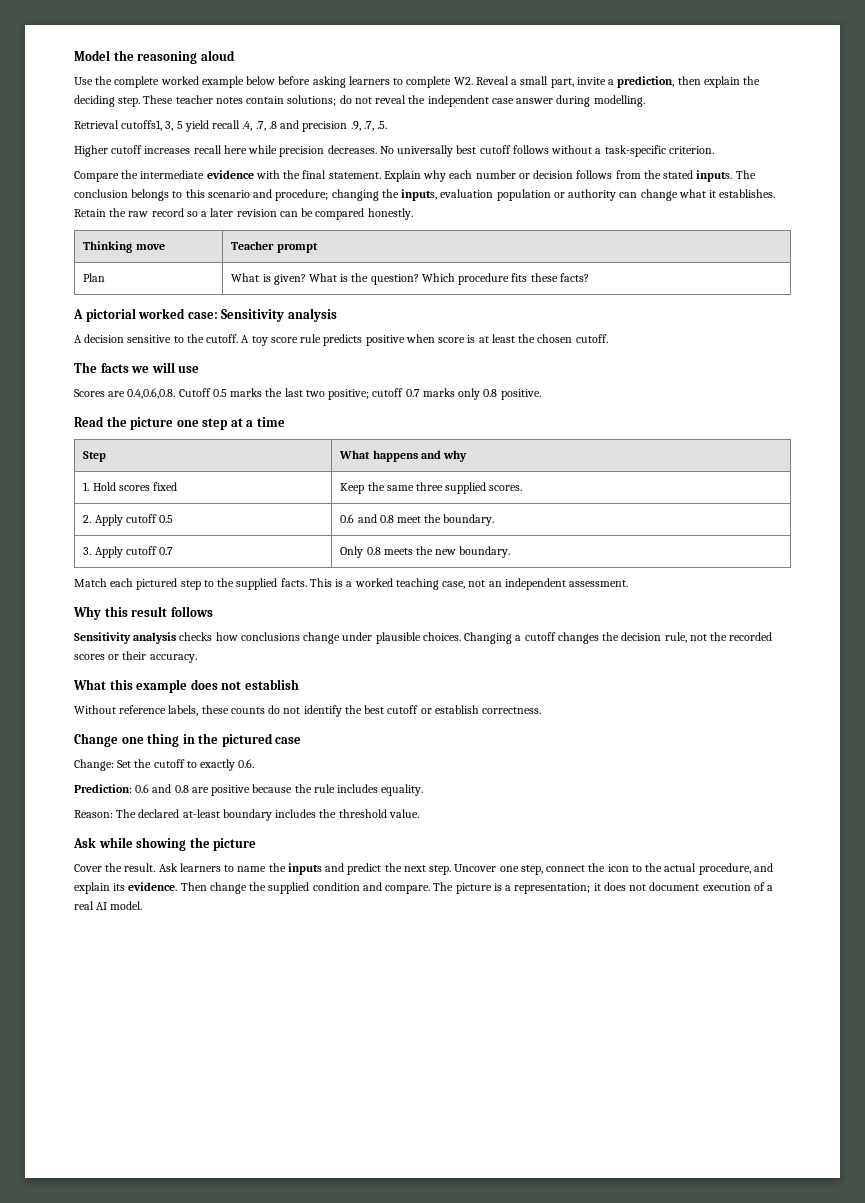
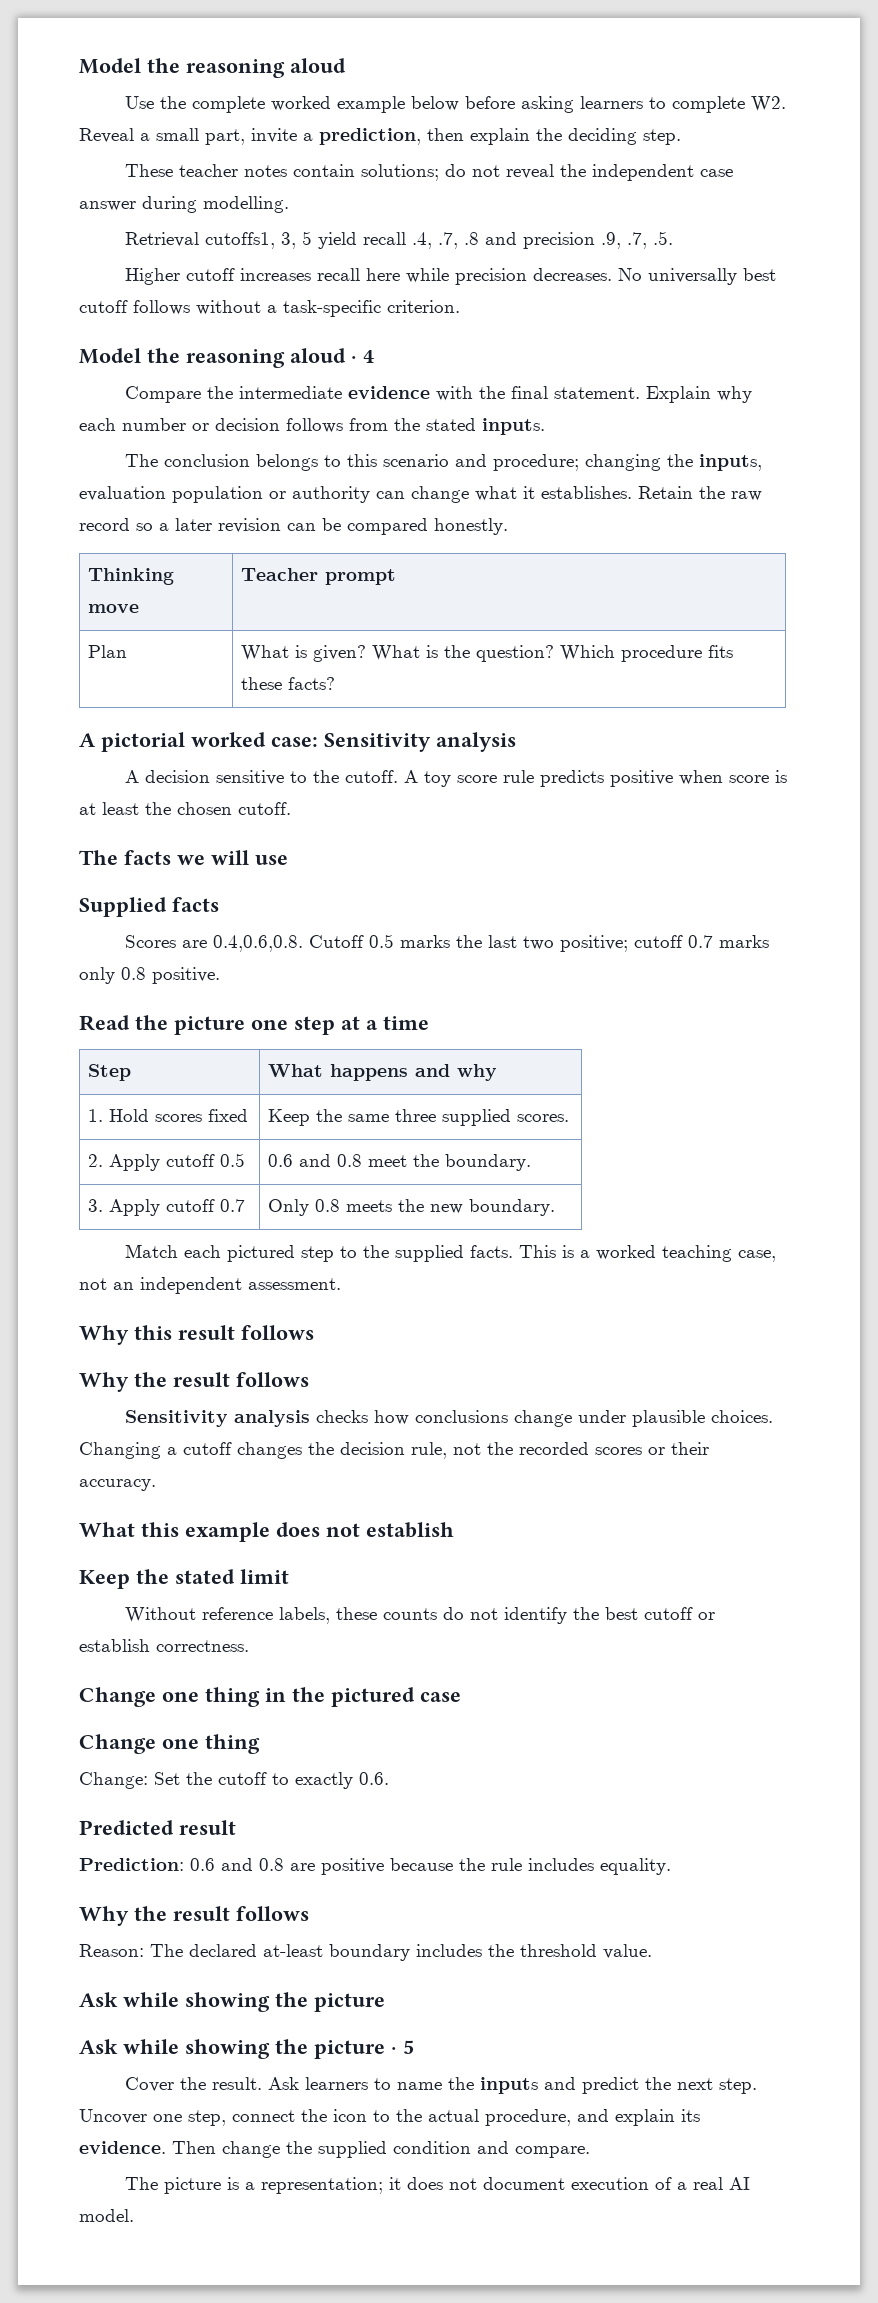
(141, 102) none -> (681, 137) //
(714, 150) none -> [79,348,374,368] // Model the reasoning aloud · 4
(733, 176) none -> (545, 426) //
(200, 369) none -> [79,897,219,917] // Supplied facts
(213, 611) none -> [79,1372,309,1392] // Why the result follows
(299, 684) none -> [79,1569,289,1589] // Keep the stated limit
(302, 740) none -> [79,1734,260,1754] // Change one thing
(255, 763) none -> [79,1820,236,1835] // Predicted result
(424, 790) none -> [79,1906,309,1926] // Why the result follows
(257, 844) none -> [79,2039,414,2059] // Ask while showing the picture · 5
(431, 889) none -> (590, 2152) //

